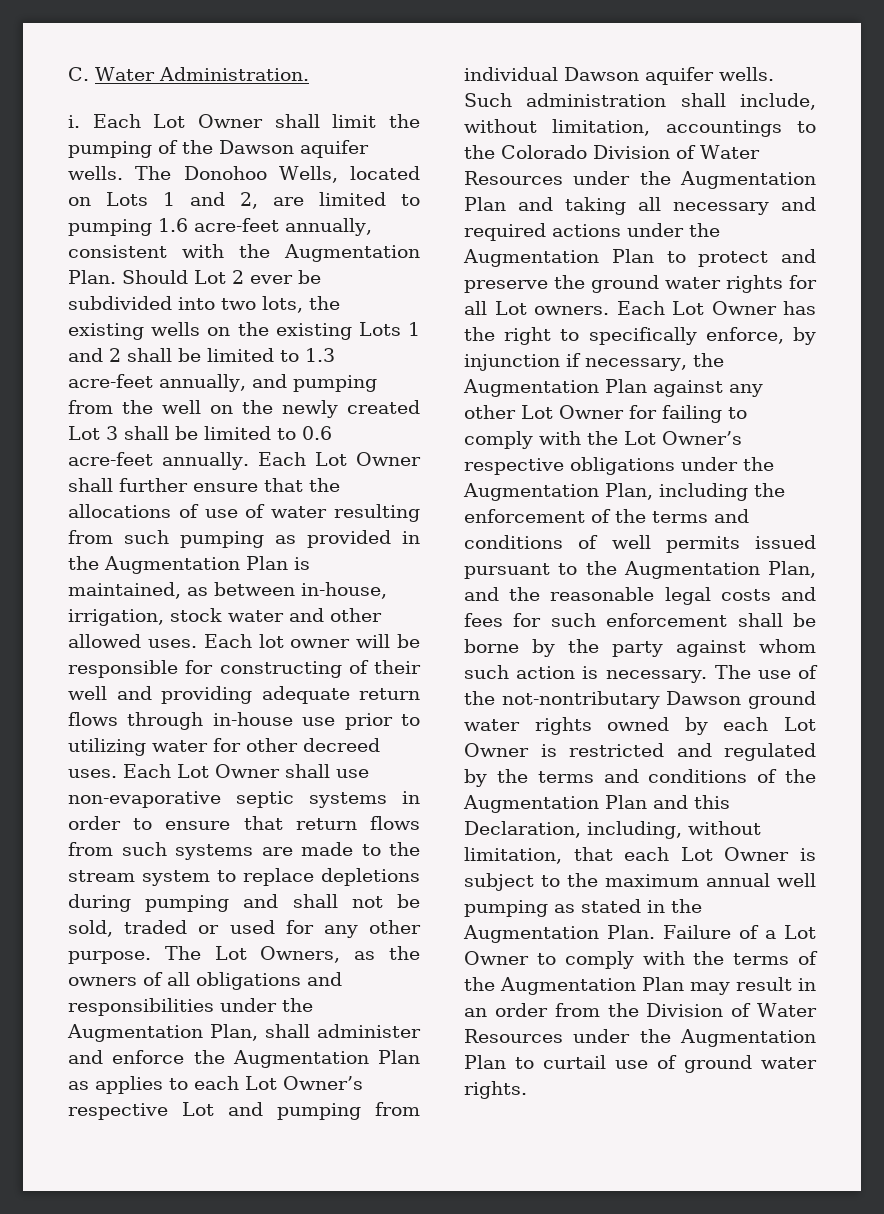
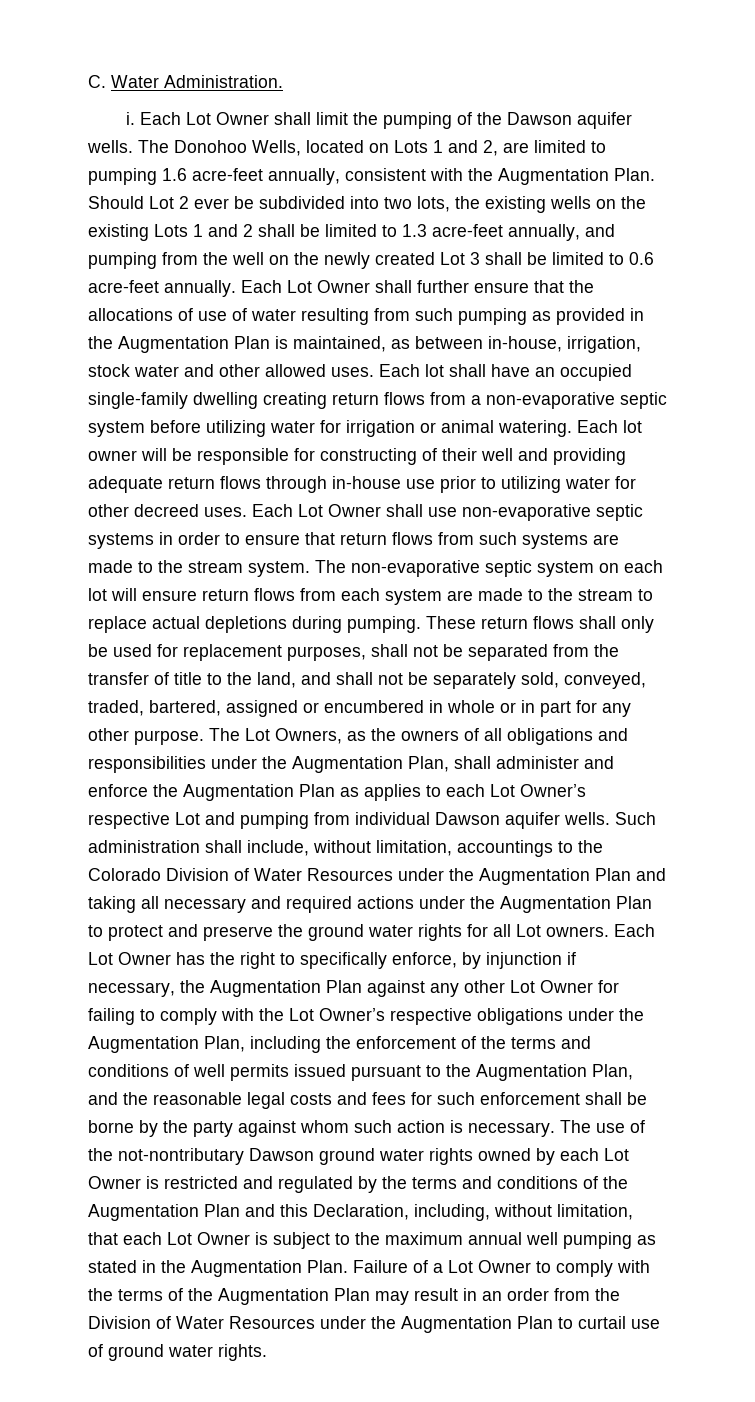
(284, 641) none -> [449,364,632,381] [88,392,667,409] [88,420,642,437] shall have an occupied single-family dwelling creating return flows from a non-evaporative septic system before utilizing water for irrigation or animal watering. Each lot
[142,870,210,886] system -> [248,560,663,577] [88,588,633,605] system. The non-evaporative septic system on each lot will ensure return flows from each system are made to the stream
(314, 877) none -> [152,616,200,629] actual
[145,894,420,912] [68,920,275,937] pumping and shall not be sold, traded or used -> [347,616,654,633] [88,644,619,661] [88,672,646,689] [88,700,571,717] pumping. These return flows shall only be used for replacement purposes, shall not be separated from the transfer of title to the land, and shall not be separately sold, conveyed, traded, bartered, assigned or encumbered in whole or in part

